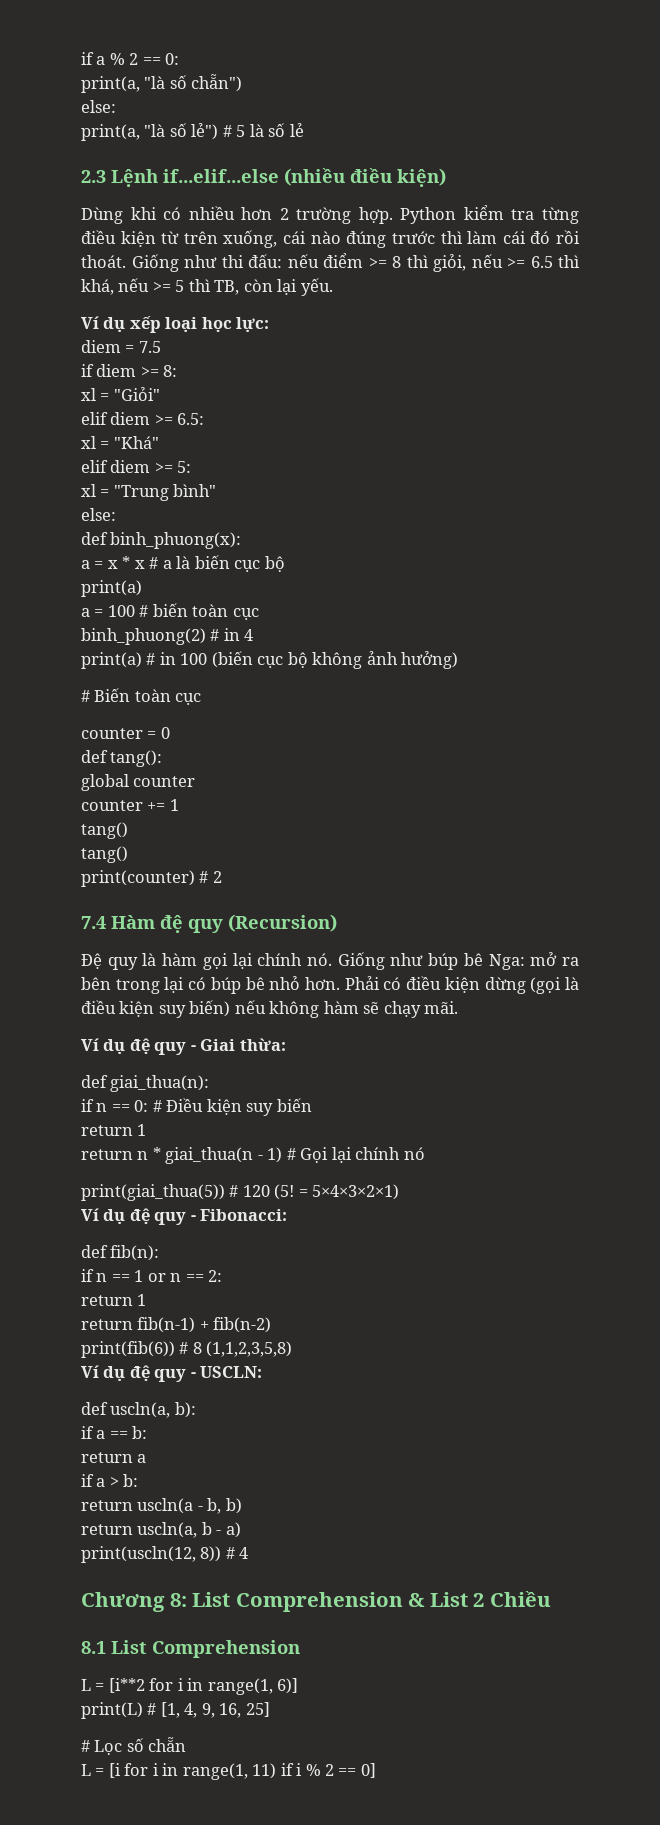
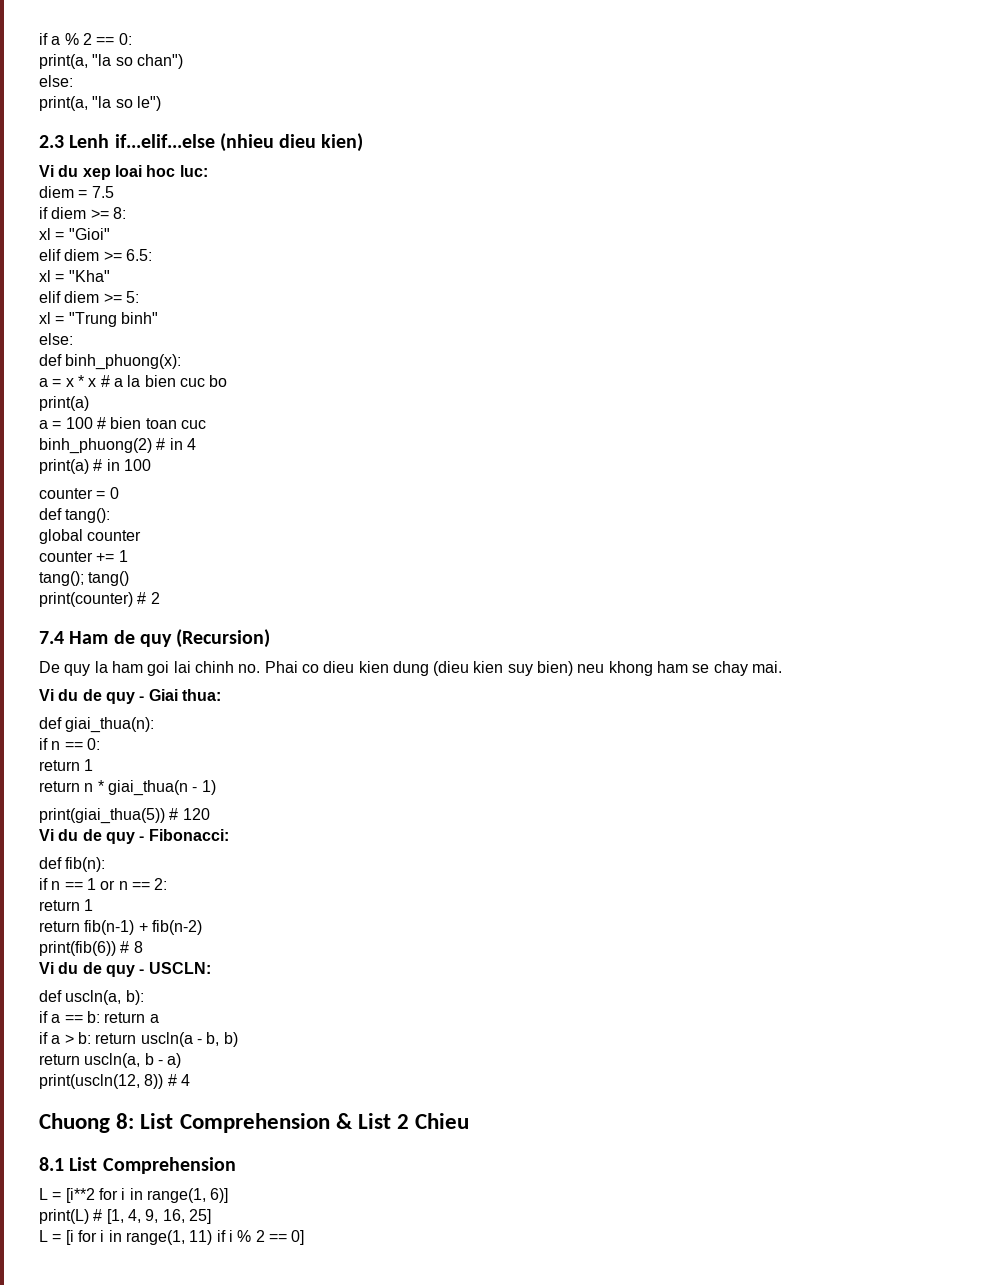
[144,74,243,92] "là số chẵn") -> [92,54,183,69] "la so chan")
[144,123,304,140] [81,168,446,187] [81,205,579,224] [81,230,581,248] [81,253,580,272] [81,278,333,296] [81,316,270,333] "là số lẻ") # 5 là số lẻ // 2.3 Lệnh if...elif...else (nhiều điều kiện) // Dùng khi có nhiều hơn 2 trường hợp. Python kiểm tra từng điều kiện từ trên xuống, cái nào đúng trước thì làm cái đó rồi thoát. Giống như thi đấu: nếu điểm >= 8 thì giỏi, nếu >= 6.5 thì khá, nếu >= 5 thì TB, còn lại yếu. // Ví dụ xếp loại học lực: -> [92,96,161,111] [39,133,364,152] [39,165,208,180] "la so le") // 2.3 Lenh if...elif...else (nhieu dieu kien) // Vi du xep loai hoc luc:
[113,387,160,401] "Giỏi" -> [68,228,110,240] "Gioi"
[113,436,159,449] "Khá" -> [68,270,110,282] "Kha"
[173,484,217,497] bình" -> [120,312,158,324] binh"
[176,555,285,572] là biến cục bộ -> [127,375,228,387] la bien cuc bo
[152,603,259,620] biến toàn cục -> [110,417,206,429] bien toan cuc
[211,651,459,669] [81,688,202,705] (biến cục bộ không ảnh hưởng) // # Biến toàn cục -> (151, 465) none
[81,822,128,839] tang() // -> [39,571,84,586] tang();
[111,915,183,933] Hàm đệ -> [69,630,135,644] Ham de
[81,952,579,970] [81,976,579,994] [81,1000,459,1018] [81,1038,150,1054] Đệ quy là hàm gọi lại chính nó. Giống như búp bê Nga: mở ra bên trong lại có búp bê nhỏ hơn. Phải có điều kiện dừng (gọi là điều kiện suy biến) nếu không hàm sẽ chạy mãi. // Ví dụ đệ -> [39,661,783,676] [39,689,102,701] De quy la ham goi lai chinh no. Phai co dieu kien dung (dieu kien suy bien) neu khong ham se chay mai. // Vi du de
[239,1038,286,1051] thừa: -> [181,689,221,701] thua:
[152,1098,312,1116] # Điều kiện suy biến -> (100, 744) none
[286,1147,425,1163] [81,1184,400,1201] [81,1208,150,1224] # Gọi lại chính nó // print(giai_thua(5)) # 120 (5! = 5×4×3×2×1) // Ví dụ đệ -> [39,808,210,824] [39,829,102,841] // print(giai_thua(5)) # 120 // Vi du de
[206,1341,293,1357] [81,1365,150,1381] (1,1,2,3,5,8) // Ví dụ đệ -> [39,962,102,974] // Vi du de
(148, 1432) // -> (100, 1017) none
(139, 1480) // -> (91, 1038) none
[81,1592,165,1612] Chương -> [39,1113,110,1133] Chuong
[489,1591,551,1607] Chiều -> [415,1113,470,1129] Chieu
[81,1737,187,1755] // # Lọc số chẵn -> (211, 1216) none

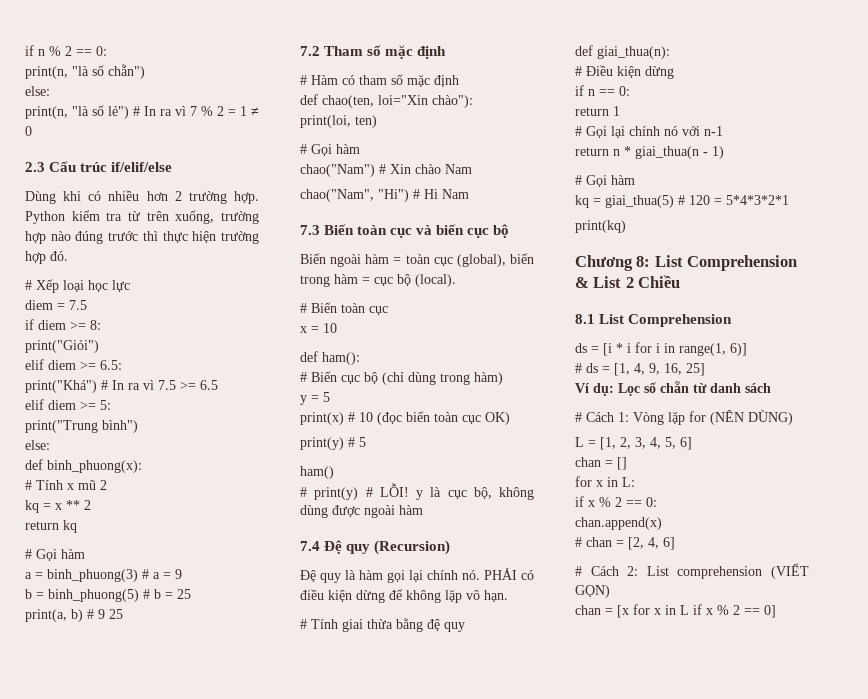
[39,33,132,45] [39,54,183,69] [39,75,73,87] [39,96,161,111] [39,133,364,152] [39,165,208,180] if a % 2 == 0: // print(a, "la so chan") // else: // print(a, "la so le") // 2.3 Lenh if...elif...else (nhieu dieu kien) // Vi du xep loai hoc luc: -> [25,45,107,56] [25,64,145,79] [25,86,50,96] [25,105,259,119] [25,126,32,136] [25,161,173,172] [25,190,259,204] [25,210,259,224] [25,231,259,244] [25,251,68,264] [25,279,130,293] if n % 2 == 0: // print(n, "là số chẵn") // else: // print(n, "là số lẻ") # In ra vì 7 % 2 = 1 ≠ 0 // 2.3 Cấu trúc if/elif/else // Dùng khi có nhiều hơn 2 trường hợp. Python kiểm tra từ trên xuống, trường hợp nào đúng trước thì thực hiện trường hợp đó. // # Xếp loại học lực
[39,228,110,240] xl = "Gioi" -> [25,340,99,353] print("Giỏi")
[39,270,110,282] xl = "Kha" -> [25,380,218,393] print("Khá") # In ra vì 7.5 >= 6.5
[39,312,158,327] xl = "Trung binh" -> [25,420,138,433] print("Trung bình")
[39,375,228,387] [39,396,89,411] [39,417,206,429] [39,438,196,454] [39,459,151,474] [39,487,119,499] [39,508,111,523] [39,529,142,544] [39,550,128,562] [39,571,130,586] [39,592,160,607] a = x * x # a la bien cuc bo // print(a) // a = 100 # bien toan cuc // binh_phuong(2) # in 4 // print(a) # in 100 // counter = 0 // def tang(): // global counter // counter += 1 // tang(); tang() // print(counter) # 2 -> [25,480,107,490] [25,500,91,513] [25,520,77,533] [25,549,85,561] [25,569,182,582] [25,589,191,602] [25,609,123,622] [300,45,447,59] [300,74,459,87] [300,94,473,108] [300,115,377,128] [300,144,360,156] [300,164,472,177] [300,189,469,202] [300,224,510,238] [300,253,534,267] [300,274,456,287] [300,302,388,315] [300,323,337,333] [300,351,360,365] [300,371,503,385] [300,392,330,405] [300,411,510,425] [300,437,366,450] [300,466,334,479] [300,483,534,500] [300,505,423,518] # Tính x mũ 2 // kq = x ** 2 // return kq // # Gọi hàm // a = binh_phuong(3) # a = 9 // b = binh_phuong(5) # b = 25 // print(a, b) # 9 25 // 7.2 Tham số mặc định // # Hàm có tham số mặc định // def chao(ten, loi="Xin chào"): // print(loi, ten) // # Gọi hàm // chao("Nam") # Xin chào Nam // chao("Nam", "Hi") # Hi Nam // 7.3 Biến toàn cục và biến cục bộ // Biến ngoài hàm = toàn cục (global), biến trong hàm = cục bộ (local). // # Biến toàn cục // x = 10 // def ham(): // # Biến cục bộ (chỉ dùng trong hàm) // y = 5 // print(x) # 10 (đọc biến toàn cục OK) // print(y) # 5 // ham() // # print(y) # LỖI! y là cục bộ, không dùng được ngoài hàm
[69,630,135,644] Ham de -> [324,540,343,554] Đệ
[39,661,783,676] [39,689,221,704] [39,717,155,733] De quy la ham goi lai chinh no. Phai co dieu kien dung (dieu kien suy bien) neu khong ham se chay mai. // Vi du de quy - Giai thua: // def giai_thua(n): -> [300,568,534,583] [300,589,508,603] [300,618,465,632] [575,45,670,59] [575,65,674,79] Đệ quy là hàm gọi lại chính nó. PHẢI có điều kiện dừng để không lặp vô hạn. // # Tính giai thừa bằng đệ quy // def giai_thua(n): // # Điều kiện dừng
(94, 765) none -> [575,126,723,138] // # Gọi lại chính nó với n-1
[39,808,210,824] [39,829,229,844] [39,857,106,872] [39,878,168,890] [39,899,94,911] [39,920,202,935] [39,941,143,956] [39,962,211,977] [39,990,144,1005] [39,1011,159,1023] [39,1032,238,1047] [39,1053,182,1068] [39,1074,190,1089] [39,1113,110,1133] print(giai_thua(5)) # 120 // Vi du de quy - Fibonacci: // def fib(n): // if n == 1 or n == 2: // return 1 // return fib(n-1) + fib(n-2) // print(fib(6)) # 8 // Vi du de quy - USCLN: // def uscln(a, b): // if a == b: return a // if a > b: return uscln(a - b, b) // return uscln(a, b - a) // print(uscln(12, 8)) # 4 // Chuong -> [575,175,635,187] [575,195,789,208] [575,220,626,233] [575,255,633,271] # Gọi hàm // kq = giai_thua(5) # 120 = 5*4*3*2*1 // print(kq) // Chương
[415,1113,470,1129] Chieu -> [638,275,681,288] Chiều
[39,1188,95,1203] L = [i**2 -> [575,343,631,356] ds = [i * i
[39,1209,103,1224] print(L) # -> [575,363,610,373] # ds =
[39,1230,233,1245] L = [i for i in range(1, 11) if i -> [575,381,771,396] [575,410,793,425] [575,437,692,450] [575,457,627,470] [575,476,635,487] [575,496,657,507] [575,517,662,530] [575,537,675,550] [575,563,809,579] [575,585,610,598] [575,604,713,618] Ví dụ: Lọc số chẵn từ danh sách // # Cách 1: Vòng lặp for (NÊN DÙNG) // L = [1, 2, 3, 4, 5, 6] // chan = [] // for x in L: // if x % 2 == 0: // chan.append(x) // # chan = [2, 4, 6] // # Cách 2: List comprehension (VIẾT GỌN) // chan = [x for x in L if x

